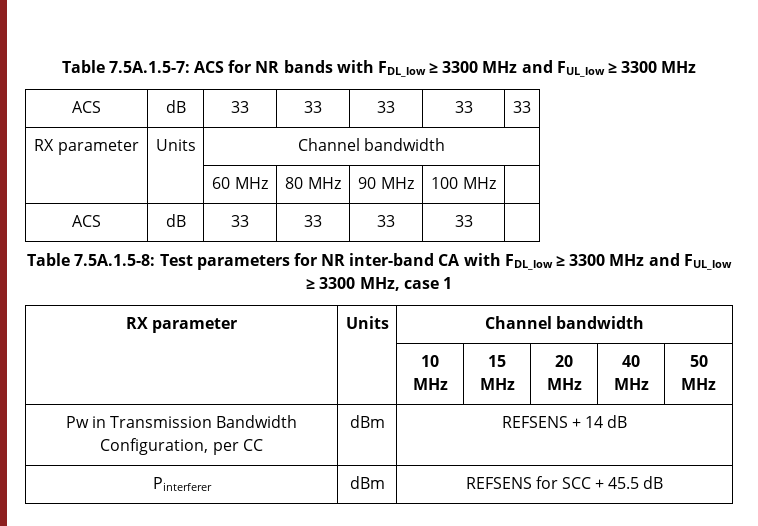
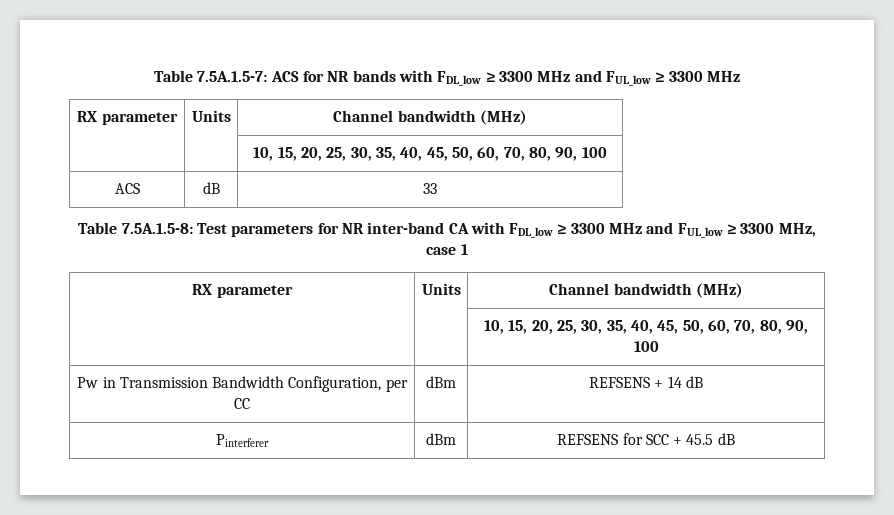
[72,101,101,113] [165,100,186,113] [231,101,249,113] [304,101,322,113] [377,101,395,113] [454,101,473,113] [513,101,531,113] [34,139,139,155] [155,139,196,151] [297,138,446,151] [212,177,268,189] [285,177,341,189] [358,177,414,189] [431,177,496,189] [72,215,101,227] [165,214,186,227] [231,215,249,227] [304,215,322,227] [377,215,395,227] [454,215,473,227] // ACS | dB | 33 | 33 | 33 | 33 | 33 // RX parameter | Units | Channel bandwidth // | | 60 MHz | 80 MHz | 90 MHz | 100 MHz | // ACS | dB | 33 | 33 | 33 | 33 | -> [77,111,178,125] [191,110,231,122] [333,110,527,125] [253,147,607,161] [114,183,140,194] [202,182,220,194] [423,183,438,194] // RX parameter | Units | Channel bandwidth (MHz) // | | 10, 15, 20, 25, 30, 35, 40, 45, 50, 60, 70, 80, 90, 100 // ACS | dB | 33
[421,355,439,367] [412,378,448,390] [488,355,506,367] [479,378,515,390] [555,355,573,367] [546,378,582,390] [622,355,640,367] [613,378,649,390] [689,355,708,367] [681,378,716,390] // | | 10 MHz | 15 MHz | 20 MHz | 40 MHz | 50 MHz -> [695,283,743,298] [484,320,808,334] [633,341,659,352] (MHz) // | | 10, 15, 20, 25, 30, 35, 40, 45, 50, 60, 70, 80, 90, 100

